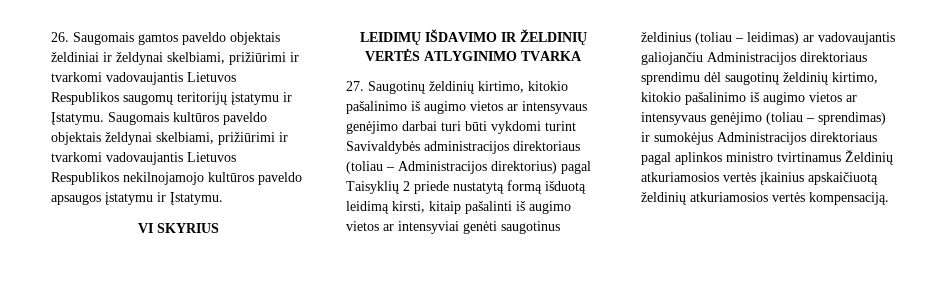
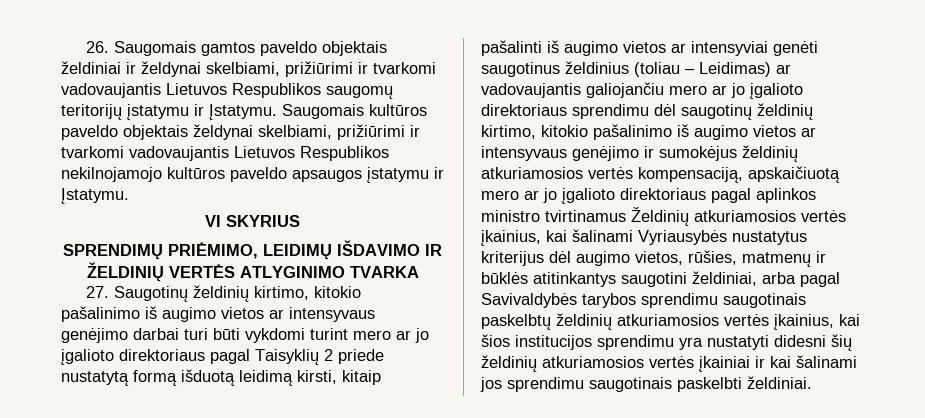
(219, 228) none -> [63,242,258,260] SPRENDIMŲ PRIĖMIMO,
[346,141,580,154] [346,161,557,174] Savivaldybės administracijos direktoriaus (toliau – Administracijos direktorius) -> [353,328,429,343] [61,349,205,365] mero ar jo įgalioto direktoriaus
[747,32,799,45] leidimas) -> [699,62,771,77] Leidimas)
[707,52,796,65] Administracijos -> [669,83,803,99] mero ar jo įgalioto
[766,112,886,125] [641,132,806,145] (toliau – sprendimas) ir sumokėjus Administracijos -> [644,145,798,162] [481,166,840,183] [481,188,615,204] ir sumokėjus želdinių atkuriamosios vertės kompensaciją, apskaičiuotą mero ar jo įgalioto
[760,172,878,185] [641,192,889,205] įkainius apskaičiuotą želdinių atkuriamosios vertės kompensaciją. -> [481,229,807,246] [481,250,826,267] [481,271,840,287] [481,293,806,308] [481,313,860,330] [481,334,852,351] [481,355,857,372] [480,376,812,392] įkainius, kai šalinami Vyriausybės nustatytus kriterijus dėl augimo vietos, rūšies, matmenų ir būklės atitinkantys saugotini želdiniai, arba pagal Savivaldybės tarybos sprendimu saugotinais paskelbtų želdinių atkuriamosios vertės įkainius, kai šios institucijos sprendimu yra nustatyti didesni šių želdinių atkuriamosios vertės įkainiai ir kai šalinami jos sprendimu saugotinais paskelbti želdiniai.

